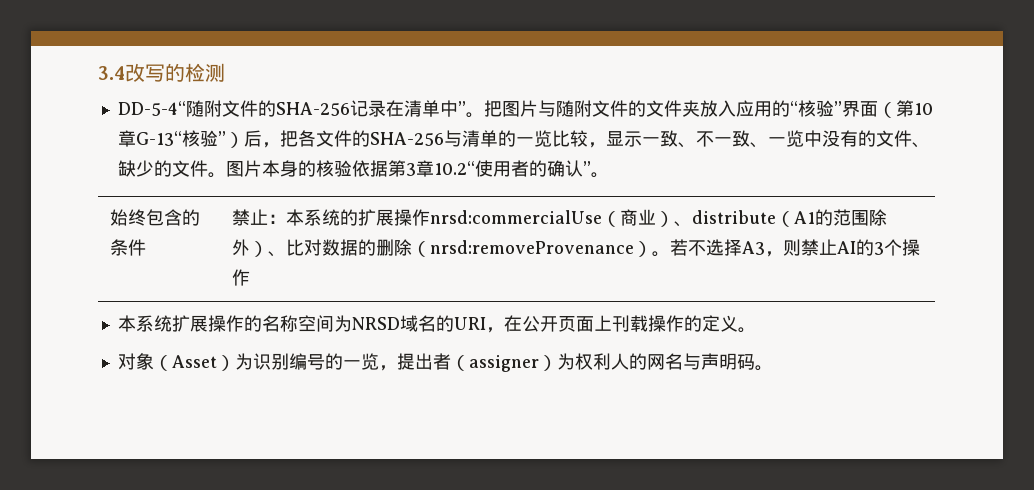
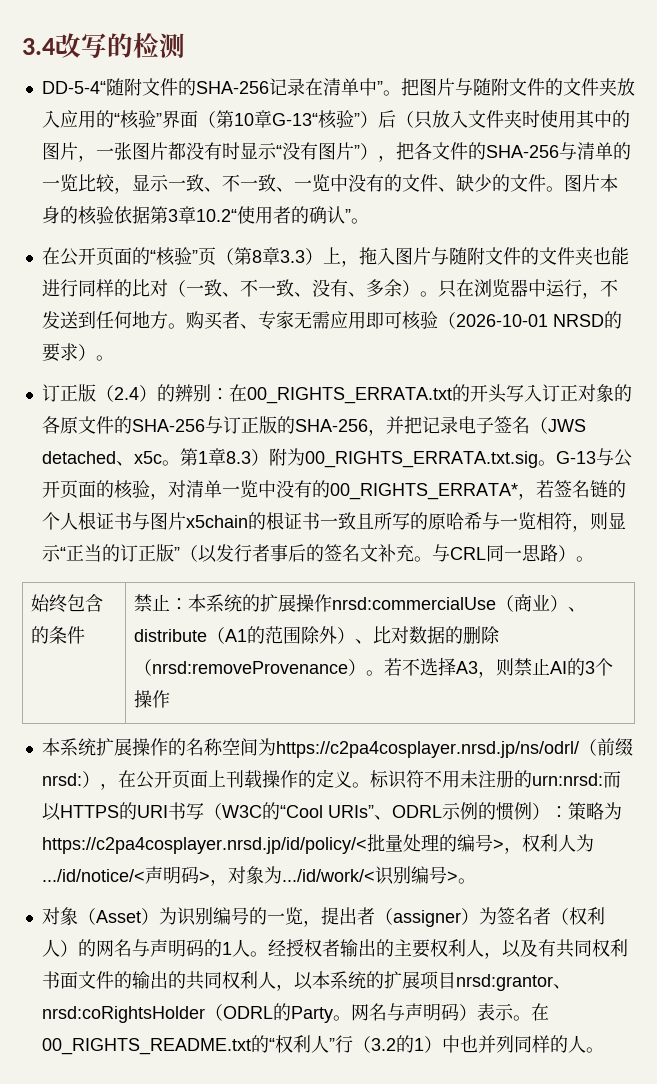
(262, 138) none -> [395,110,630,129] [41,142,378,162] （只放入文件夹时使用其中的图片，一张图片都没有时显示“没有图片”）
(609, 175) none -> [41,247,629,267] [41,279,618,299] [41,311,622,330] [41,343,114,362] [41,384,632,404] [41,416,586,436] [41,448,632,468] [41,480,626,500] [41,512,626,532] [41,544,594,563] // 在公开页面的“核验”页（第8章3.3）上，拖入图片与随附文件的文件夹也能进行同样的比对（一致、不一致、没有、多余）。只在浏览器中运行，不发送到任何地方。购买者、专家无需应用即可核验（2026-10-01 NRSD的要求）。 // 订正版（2.4）的辨别：在00_RIGHTS_ERRATA.txt的开头写入订正对象的各原文件的SHA-256与订正版的SHA-256，并把记录电子签名（JWS detached、x5c。第1章8.3）附为00_RIGHTS_ERRATA.txt.sig。G-13与公开页面的核验，对清单一览中没有的00_RIGHTS_ERRATA*，若签名链的个人根证书与图片x5chain的根证书一致且所写的原哈希与一览相符，则显示“正当的订正版”（以发行者事后的签名文补充。与CRL同一思路）。
[351,315,486,332] NRSD域名的URI -> [275,738,633,758] [41,771,100,788] https://c2pa4cosplayer.nrsd.jp/ns/odrl/（前缀nrsd:）
(756, 330) none -> [369,770,621,789] [41,802,622,821] [41,834,594,854] [41,866,476,886] 标识符不用未注册的urn:nrsd:而以HTTPS的URI书写（W3C的“Cool URIs”、ODRL示例的惯例）：策略为https://c2pa4cosplayer.nrsd.jp/id/policy/<批量处理的编号>，权利人为.../id/notice/<声明码>，对象为.../id/work/<识别编号>。
[574,353,755,370] 权利人的网名与声明码 -> [496,907,605,925] [41,939,628,959] [41,971,571,991] [41,1003,549,1023] [41,1035,586,1055] 签名者（权利人）的网名与声明码的1人。经授权者输出的主要权利人，以及有共同权利书面文件的输出的共同权利人，以本系统的扩展项目nrsd:grantor、nrsd:coRightsHolder（ODRL的Party。网名与声明码）表示。在00_RIGHTS_README.txt的“权利人”行（3.2的1）中也并列同样的人

